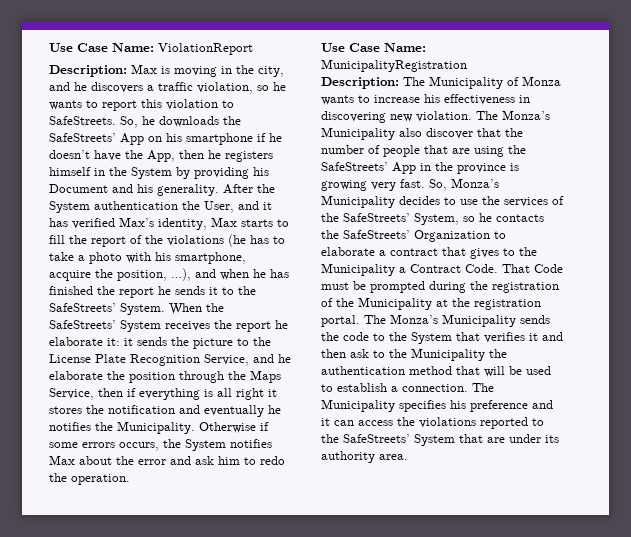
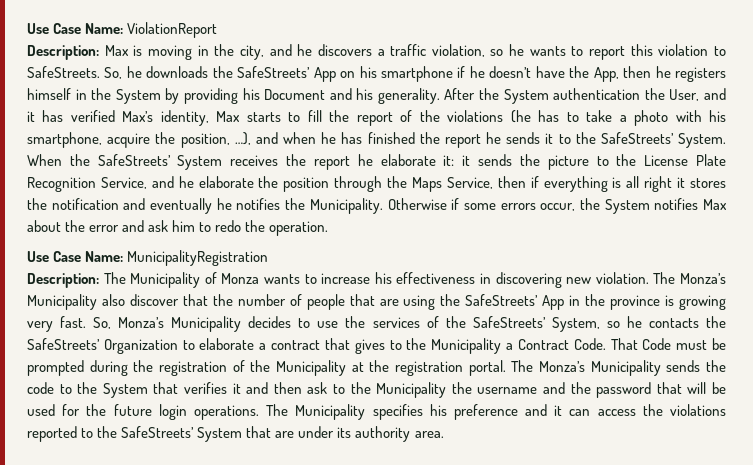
[119,442,159,451] occurs, -> [540,203,576,211] occur,
[321,366,551,377] [321,383,468,392] authentication method that will be used to establish a connection. -> [477,382,727,398] [27,404,259,420] username and the password that will be used for the future login operations.

